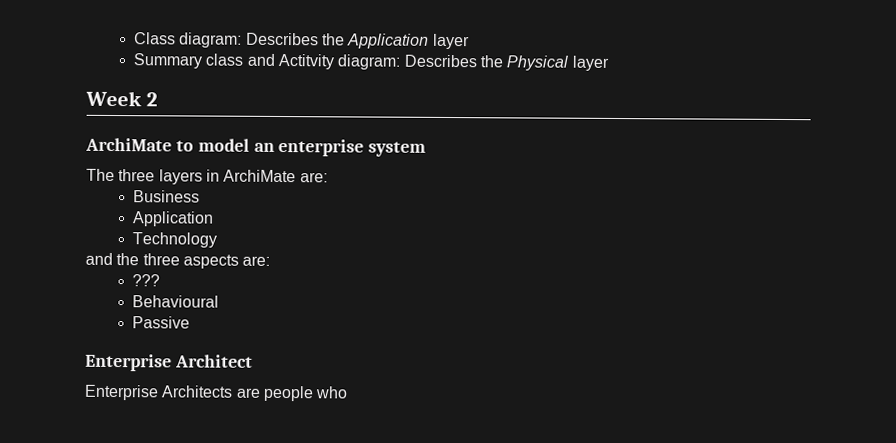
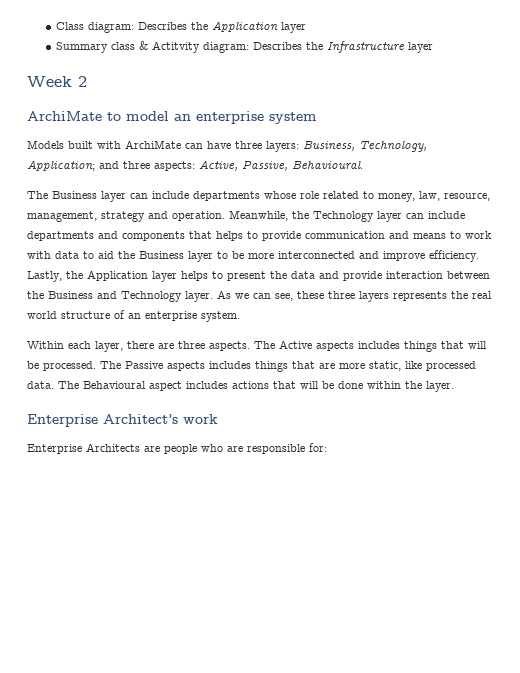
[246,53,275,66] and -> [138,41,148,50] &
[506,55,569,71] Physical -> [326,41,405,53] Infrastructure
[86,168,328,185] [133,190,201,203] [132,211,215,227] [132,232,218,248] [85,252,271,269] [132,274,161,287] [132,295,220,308] [132,316,191,329] [85,353,253,372] The three layers in ArchiMate are: // Business // Application // Technology // and the three aspects are: // ??? // Behavioural // Passive // Enterprise Architect -> [27,140,427,152] [27,160,363,171] [27,191,490,202] [27,210,465,222] [27,231,492,241] [27,250,479,262] [27,270,490,282] [27,290,492,302] [27,310,240,322] [27,340,487,352] [27,361,476,372] [27,381,454,392] [27,414,218,427] Models built with ArchiMate can have three layers: Business, Technology, Application; and three aspects: Active, Passive, Behavioural. // The Business layer can include departments whose role related to money, law, resource, management, strategy and operation. Meanwhile, the Technology layer can include departments and components that helps to provide communication and means to work with data to aid the Business layer to be more interconnected and improve efficiency. Lastly, the Application layer helps to present the data and provide interaction between the Business and Technology layer. As we can see, these three layers represents the real world structure of an enterprise system. // Within each layer, there are three aspects. The Active aspects includes things that will be processed. The Passive aspects includes things that are more static, like processed data. The Behavioural aspect includes actions that will be done within the layer. // Enterprise Architect’s work
(349, 392) none -> [227,443,327,454] are responsible for:

